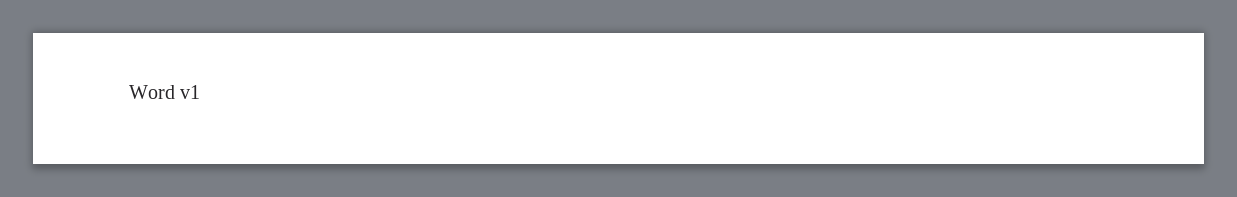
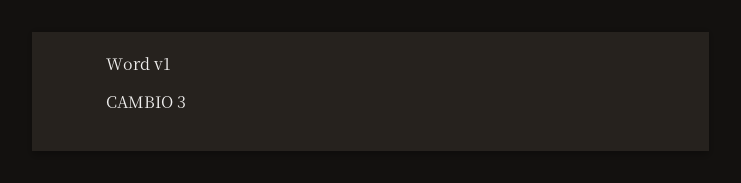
(201, 92) none -> [106,96,187,108] // CAMBIO 3

